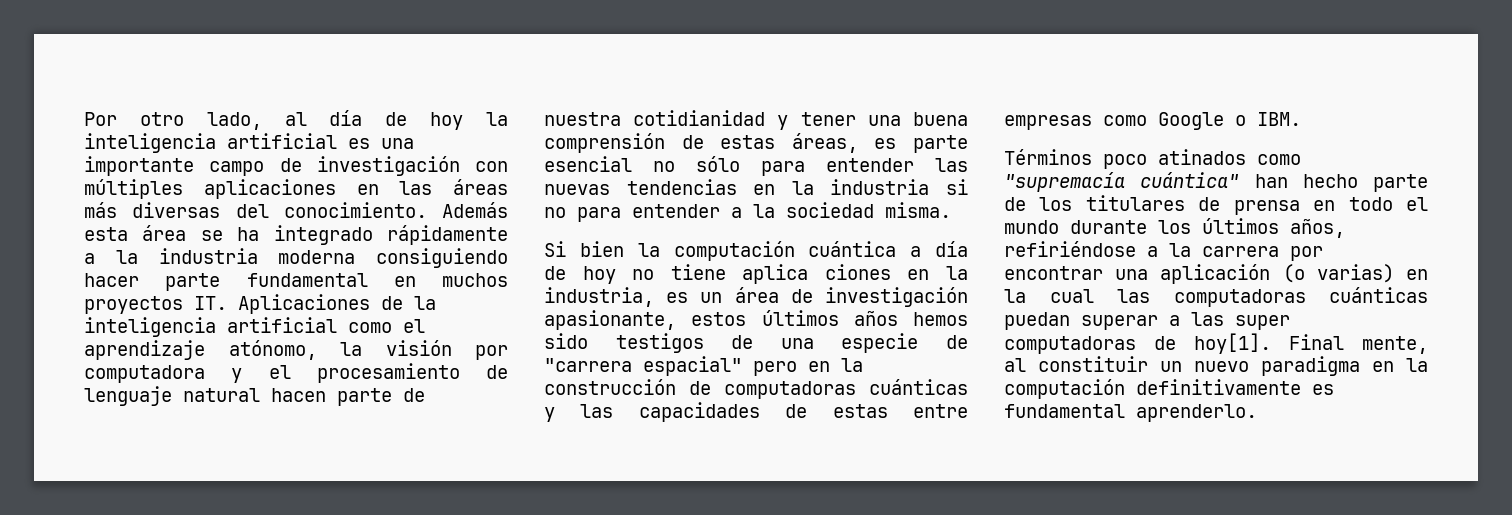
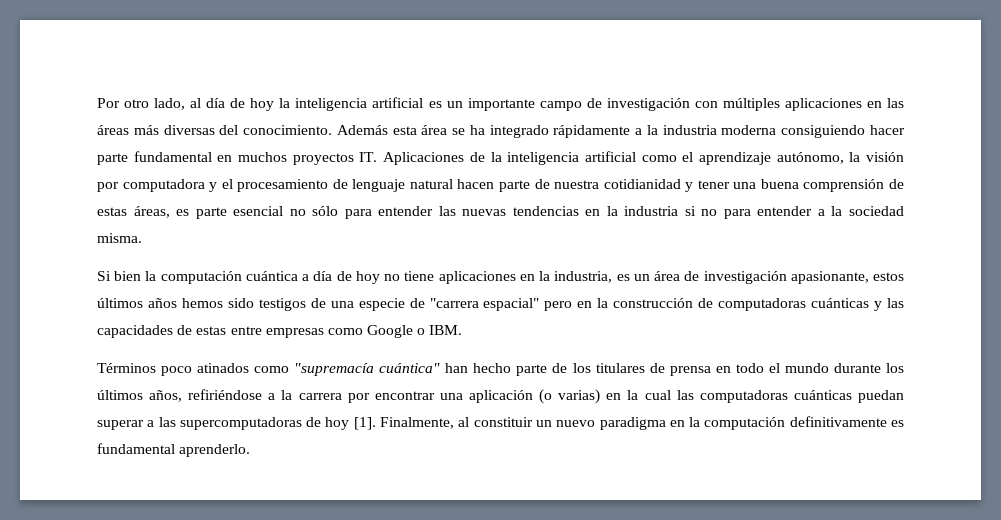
[381,138,414,149] una -> [446,101,463,108] un
[228,340,317,360] atónomo, -> [776,152,844,164] autónomo,
[742,264,891,284] aplica ciones -> [438,271,516,284] aplicaciones
[1235,315,1290,330] [1004,333,1428,354] super computadoras de hoy[1]. Final mente, -> [179,417,455,430] supercomputadoras de hoy [1]. Finalmente,

